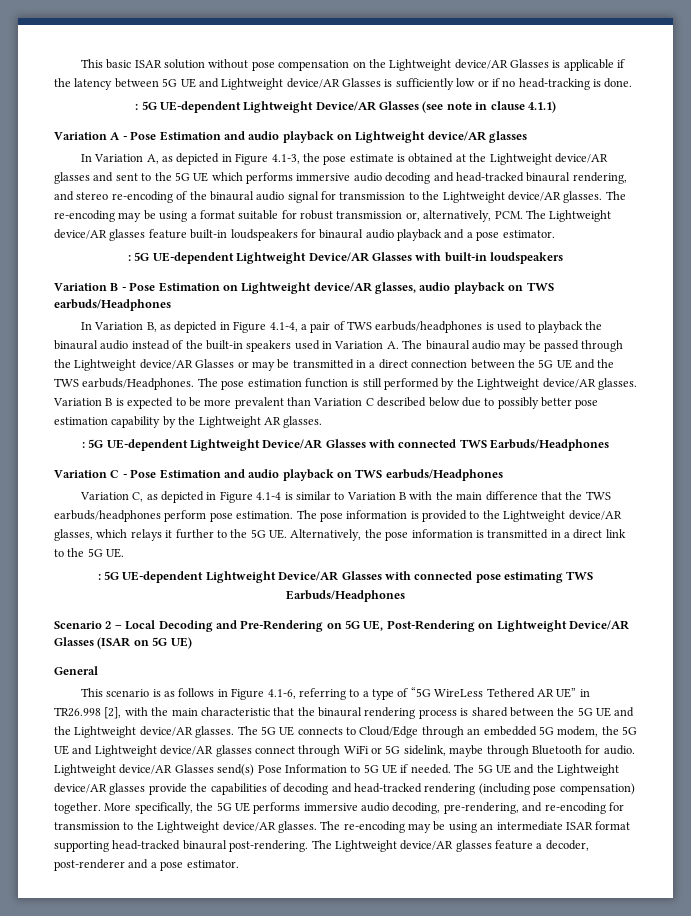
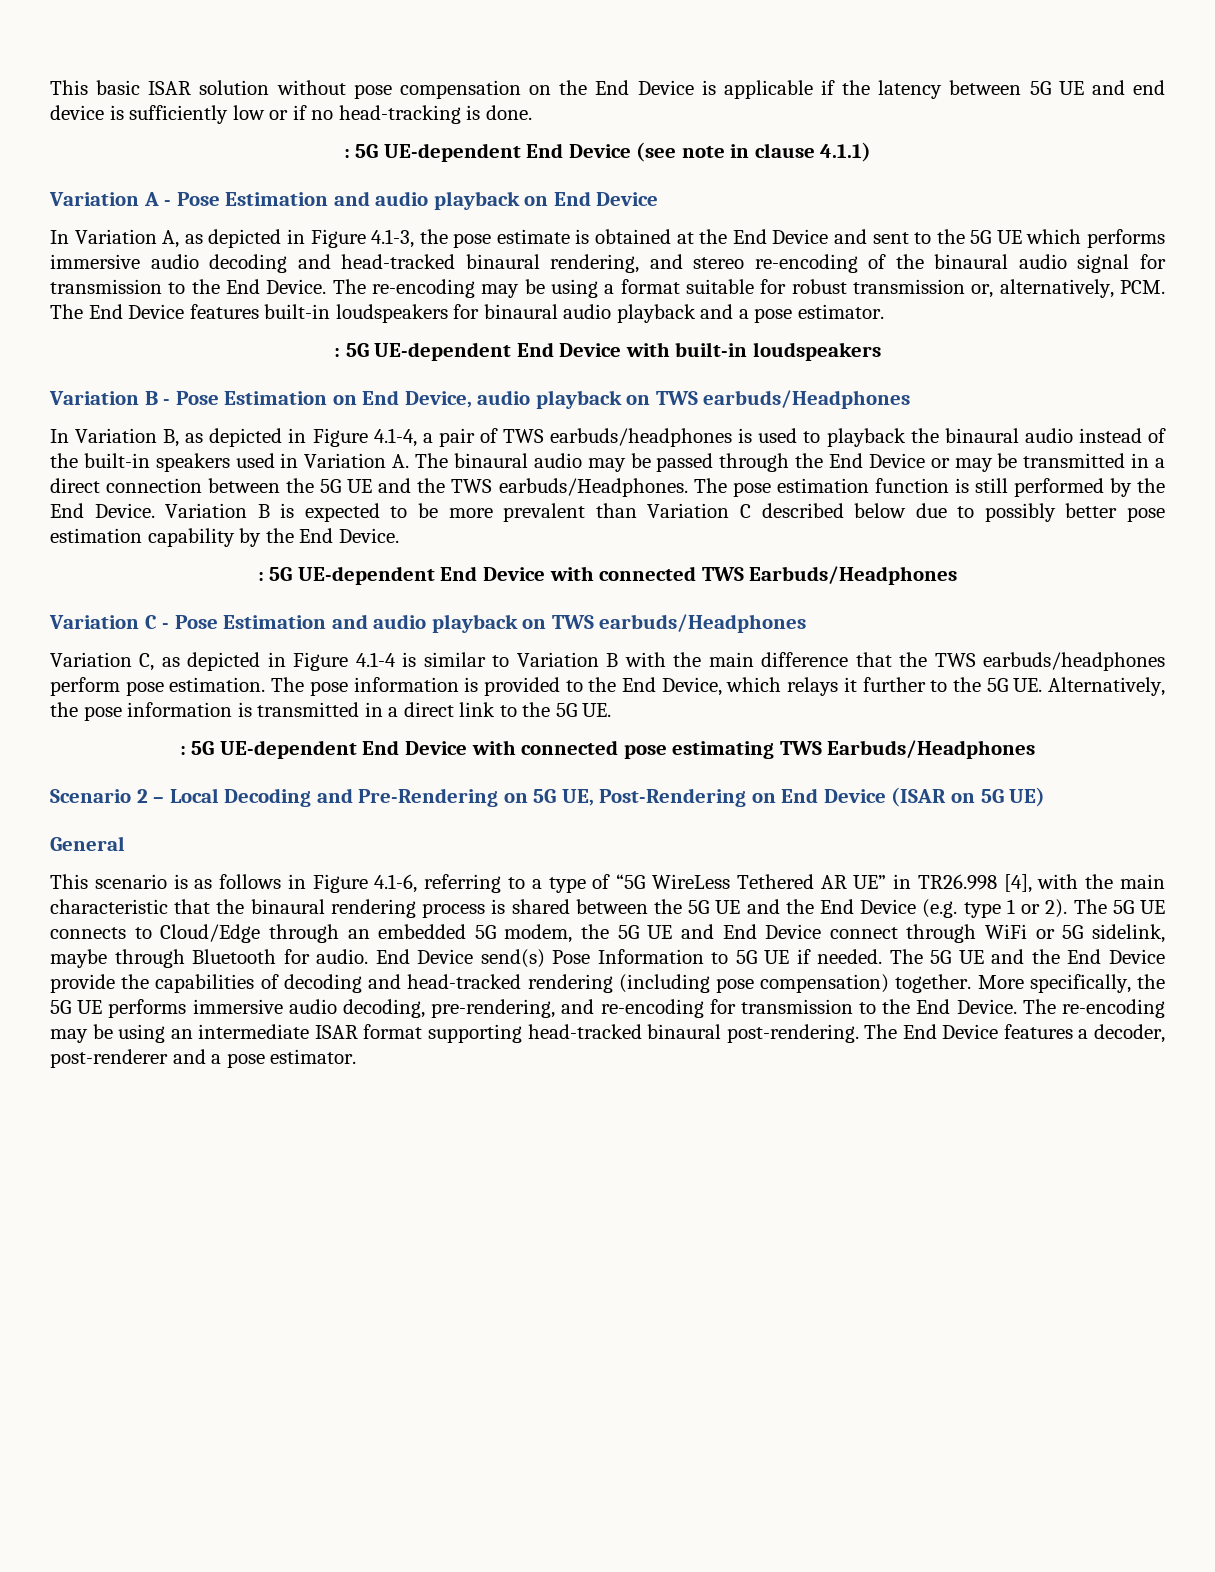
[389,59,550,71] Lightweight device/AR Glasses -> [595,80,694,95] End Device
[221,78,381,90] Lightweight device/AR Glasses -> [1133,80,1165,95] [50,105,104,120] end device
[243,101,419,113] Lightweight Device/AR Glasses -> [526,143,631,158] End Device
[355,131,528,143] Lightweight device/AR glasses -> [553,191,659,206] End Device
[489,153,608,165] [54,172,90,184] Lightweight device/AR glasses -> [732,229,829,244] End Device
[442,191,603,203] Lightweight device/AR glasses. -> [226,279,327,294] End Device.
[549,210,612,222] [54,229,187,241] Lightweight device/AR glasses feature -> [88,304,259,319] End Device features
[236,252,412,264] Lightweight Device/AR Glasses -> [516,342,622,357] End Device
[241,282,416,294] Lightweight device/AR glasses, -> [362,390,472,408] End Device,
[74,359,235,371] Lightweight device/AR Glasses -> [828,453,925,468] End Device
[477,378,637,390] Lightweight device/AR glasses. -> [50,503,155,518] End Device.
[198,416,323,428] [81,439,366,451] Lightweight AR glasses. // : 5G UE-dependent Lightweight Device/AR Glasses -> [299,528,399,543] [257,566,545,585] End Device. // : 5G UE-dependent End Device
[503,510,622,522] [54,529,93,541] Lightweight device/AR glasses, -> [622,677,722,696] End Device,
[205,571,382,583] Lightweight Device/AR Glasses -> [362,740,467,755] End Device
[496,620,629,632] [54,637,94,646] Lightweight Device/AR Glasses -> [781,788,886,803] End Device
[104,707,122,719] [2], -> [1003,874,1032,893] [4],
[74,726,235,738] Lightweight device/AR glasses. -> [820,899,1068,918] End Device (e.g. type 1 or 2).
[94,745,252,757] Lightweight device/AR glasses -> [722,924,822,939] End Device
[54,764,214,776] Lightweight device/AR Glasses -> [375,949,474,964] End Device
[557,764,619,776] [54,783,146,795] Lightweight device/AR glasses -> [1067,949,1165,964] End Device
[157,821,317,833] Lightweight device/AR glasses. -> [916,999,1017,1014] End Device.
[334,840,533,852] Lightweight device/AR glasses feature -> [902,1024,1073,1039] End Device features

